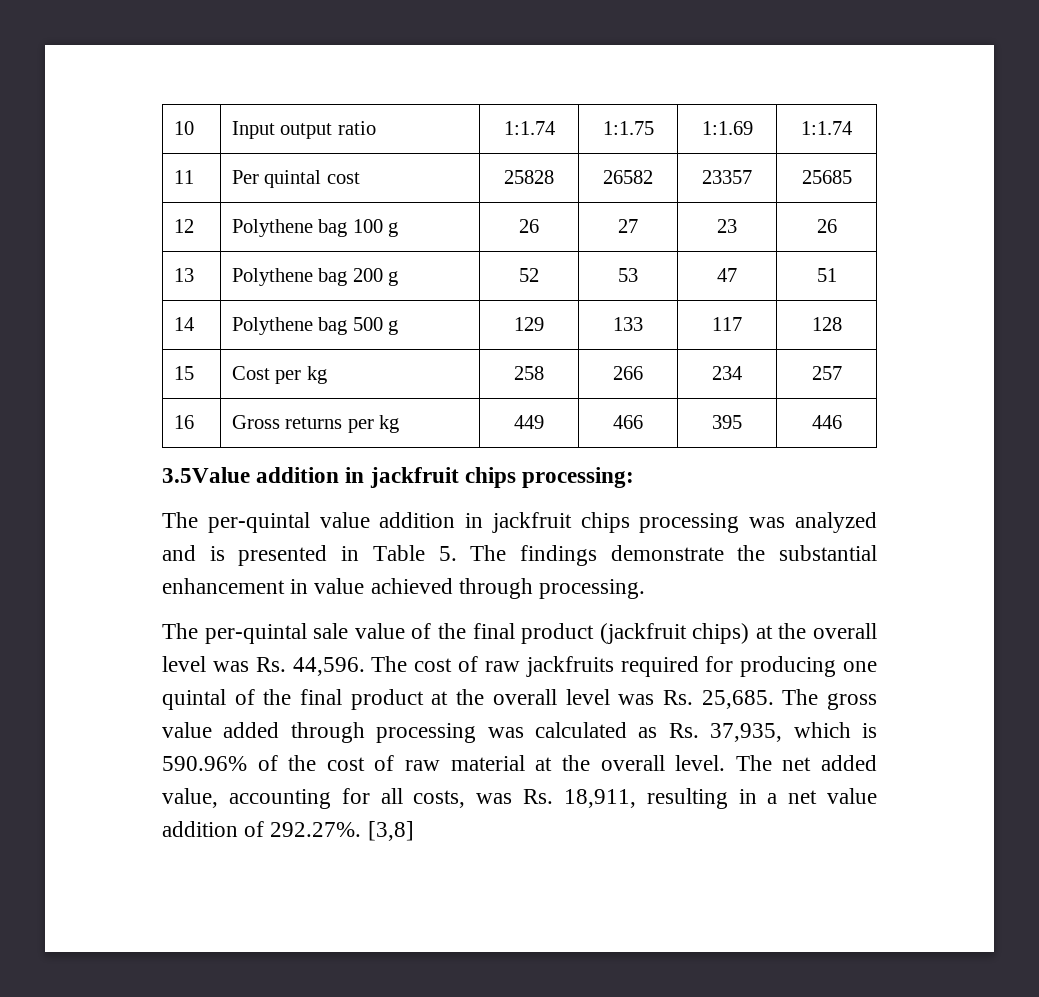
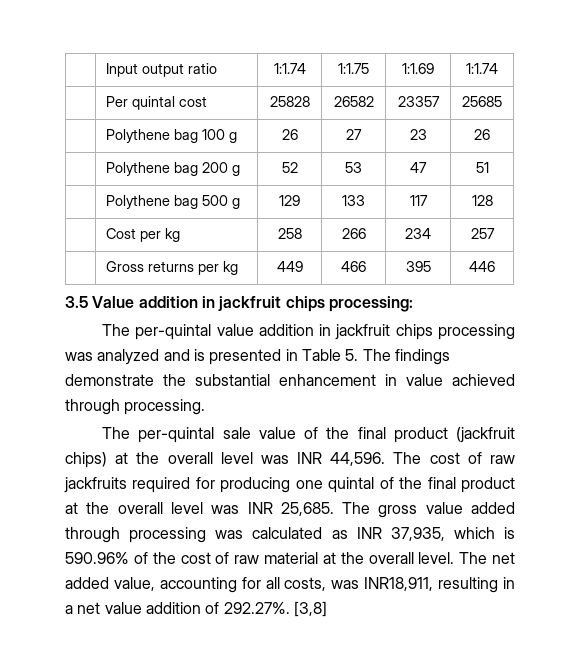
[173,121,194,135] 10 -> (106, 70) none
[173,170,194,184] 11 -> (498, 68) none
[173,219,194,233] 12 -> (502, 101) none
[173,268,194,282] 13 -> (490, 134) none
[173,317,194,331] 14 -> (489, 167) none
[173,366,194,380] 15 -> (493, 200) none
[173,415,194,429] 16 -> (495, 233) none
[162,467,250,483] 3.5Value -> [65,296,135,308] 3.5 Value
[255,657,286,672] Rs. -> [297,452,323,464] INR
[662,690,693,705] Rs. -> [247,502,273,514] INR
[668,723,699,738] Rs. -> [356,527,382,539] INR
[523,789,636,808] Rs. 18,911, -> [364,577,434,591] INR18,911,

